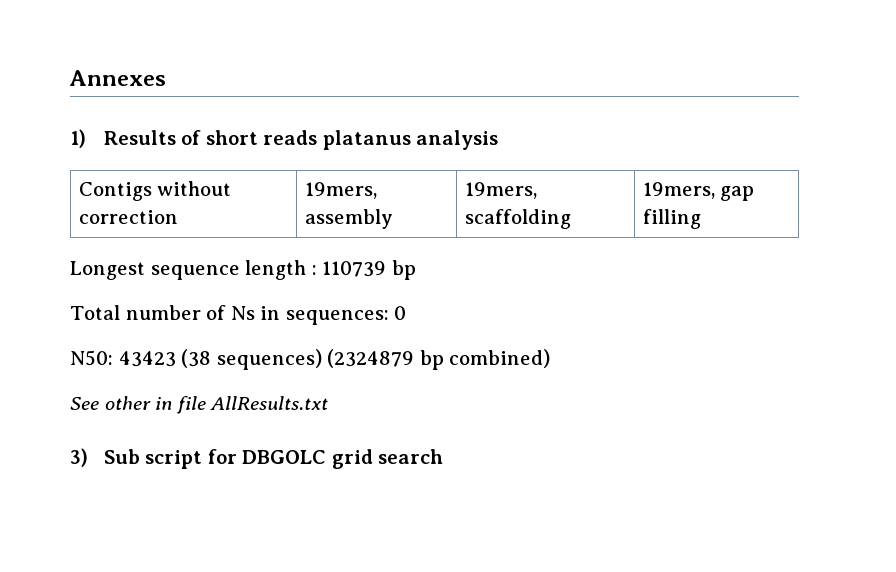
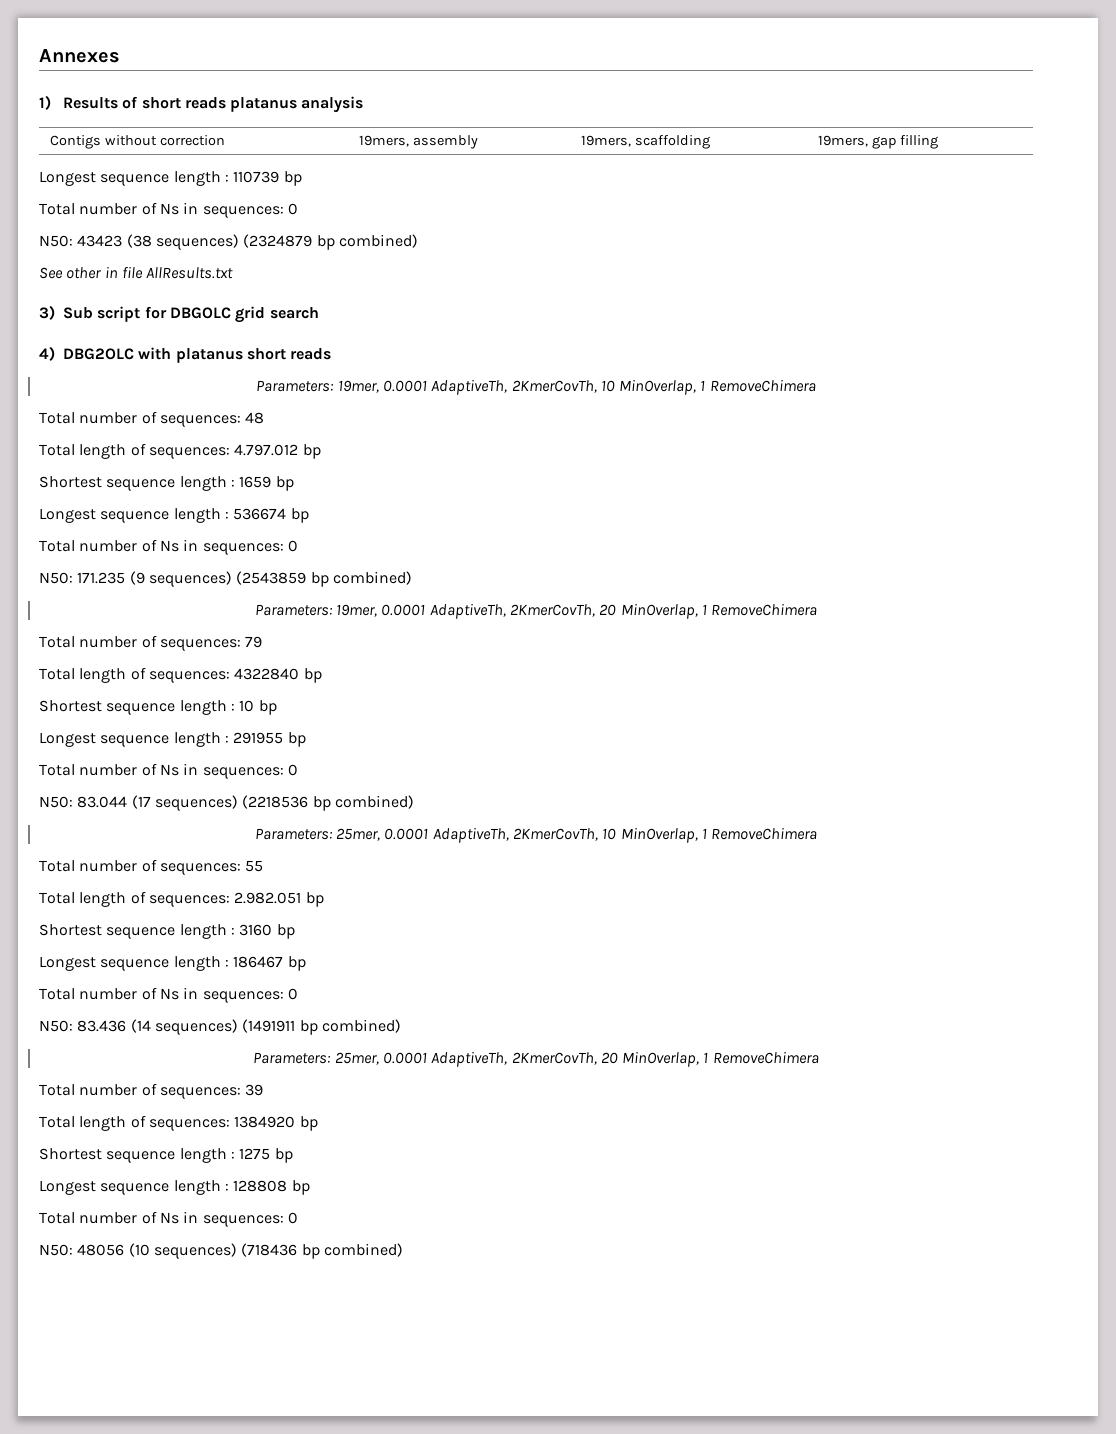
(444, 456) none -> [39,346,332,363] [256,379,816,395] [39,411,265,427] [39,443,321,459] [39,476,294,491] [39,508,309,523] [39,539,298,555] [39,571,412,587] [254,603,818,619] [39,635,263,651] [39,667,322,683] [39,700,277,715] [39,732,306,747] [39,763,298,779] [39,795,414,811] [254,827,818,843] [39,859,264,875] [39,891,324,907] [39,924,295,939] [39,956,306,971] [39,987,298,1003] [39,1019,401,1035] [253,1051,819,1067] [39,1083,264,1099] [39,1115,318,1131] [39,1148,293,1163] [39,1180,310,1195] [39,1211,298,1227] [39,1243,403,1259] // 4) DBG2OLC with platanus short reads // Parameters: 19mer, 0.0001 AdaptiveTh, 2KmerCovTh, 10 MinOverlap, 1 RemoveChimera // Total number of sequences: 48 // Total length of sequences: 4.797.012 bp // Shortest sequence length : 1659 bp // Longest sequence length : 536674 bp // Total number of Ns in sequences: 0 // N50: 171.235 (9 sequences) (2543859 bp combined) // Parameters: 19mer, 0.0001 AdaptiveTh, 2KmerCovTh, 20 MinOverlap, 1 RemoveChimera // Total number of sequences: 79 // Total length of sequences: 4322840 bp // Shortest sequence length : 10 bp // Longest sequence length : 291955 bp // Total number of Ns in sequences: 0 // N50: 83.044 (17 sequences) (2218536 bp combined) // Parameters: 25mer, 0.0001 AdaptiveTh, 2KmerCovTh, 10 MinOverlap, 1 RemoveChimera // Total number of sequences: 55 // Total length of sequences: 2.982.051 bp // Shortest sequence length : 3160 bp // Longest sequence length : 186467 bp // Total number of Ns in sequences: 0 // N50: 83.436 (14 sequences) (1491911 bp combined) // Parameters: 25mer, 0.0001 AdaptiveTh, 2KmerCovTh, 20 MinOverlap, 1 RemoveChimera // Total number of sequences: 39 // Total length of sequences: 1384920 bp // Shortest sequence length : 1275 bp // Longest sequence length : 128808 bp // Total number of Ns in sequences: 0 // N50: 48056 (10 sequences) (718436 bp combined)

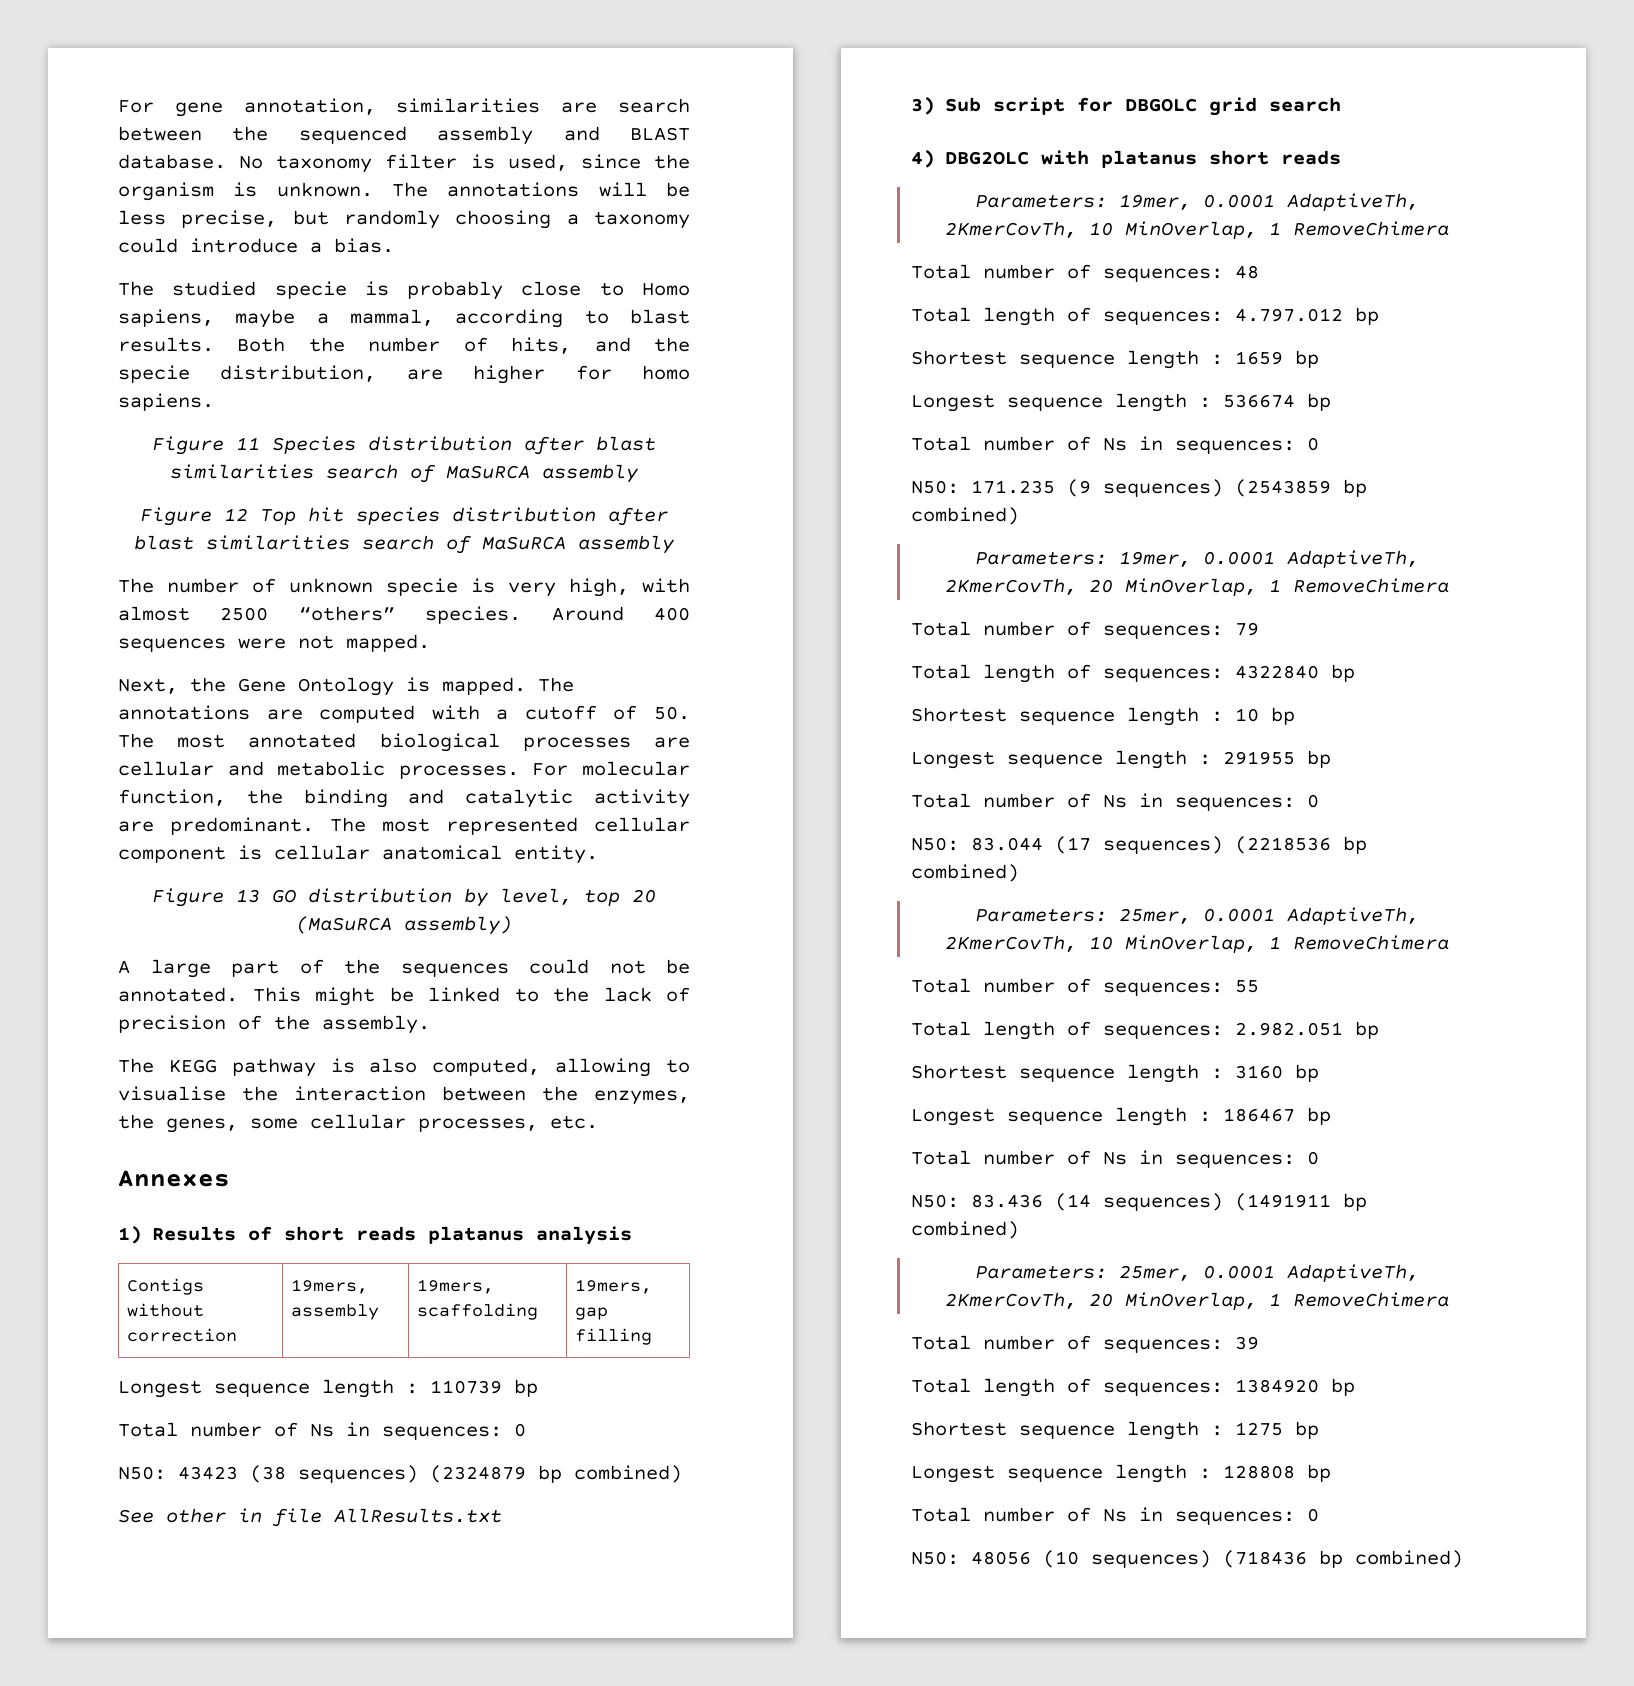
(39, 56) none -> [118,98,690,117] [118,126,690,145] [118,154,690,173] [118,182,690,201] [118,210,690,229] [118,238,394,253] [118,281,690,300] [118,309,690,328] [118,337,691,354] [118,365,690,384] [118,393,214,411] [152,436,656,455] [170,464,638,483] [140,507,668,526] [134,535,674,554] [118,578,690,597] [118,606,690,624] [118,634,430,652] [118,677,574,696] [118,705,690,723] [118,733,690,752] [118,761,690,779] [118,789,690,808] [118,817,690,835] [118,845,598,864] [152,888,656,907] [296,916,512,935] [118,959,690,978] [118,987,690,1006] [118,1015,430,1034] [118,1058,690,1077] [118,1086,690,1105] [118,1114,598,1133] For gene annotation, similarities are search between the sequenced assembly and BLAST database. No taxonomy filter is used, since the organism is unknown. The annotations will be less precise, but randomly choosing a taxonomy could introduce a bias. // The studied specie is probably close to Homo sapiens, maybe a mammal, according to blast results. Both the number of hits, and the specie distribution, are higher for homo sapiens. // Figure 11 Species distribution after blast similarities search of MaSuRCA assembly // Figure 12 Top hit species distribution after blast similarities search of MaSuRCA assembly // The number of unknown specie is very high, with almost 2500 “others” species. Around 400 sequences were not mapped. // Next, the Gene Ontology is mapped. The annotations are computed with a cutoff of 50. The most annotated biological processes are cellular and metabolic processes. For molecular function, the binding and catalytic activity are predominant. The most represented cellular component is cellular anatomical entity. // Figure 13 GO distribution by level, top 20 (MaSuRCA assembly) // A large part of the sequences could not be annotated. This might be linked to the lack of precision of the assembly. // The KEGG pathway is also computed, allowing to visualise the interaction between the enzymes, the genes, some cellular processes, etc. //

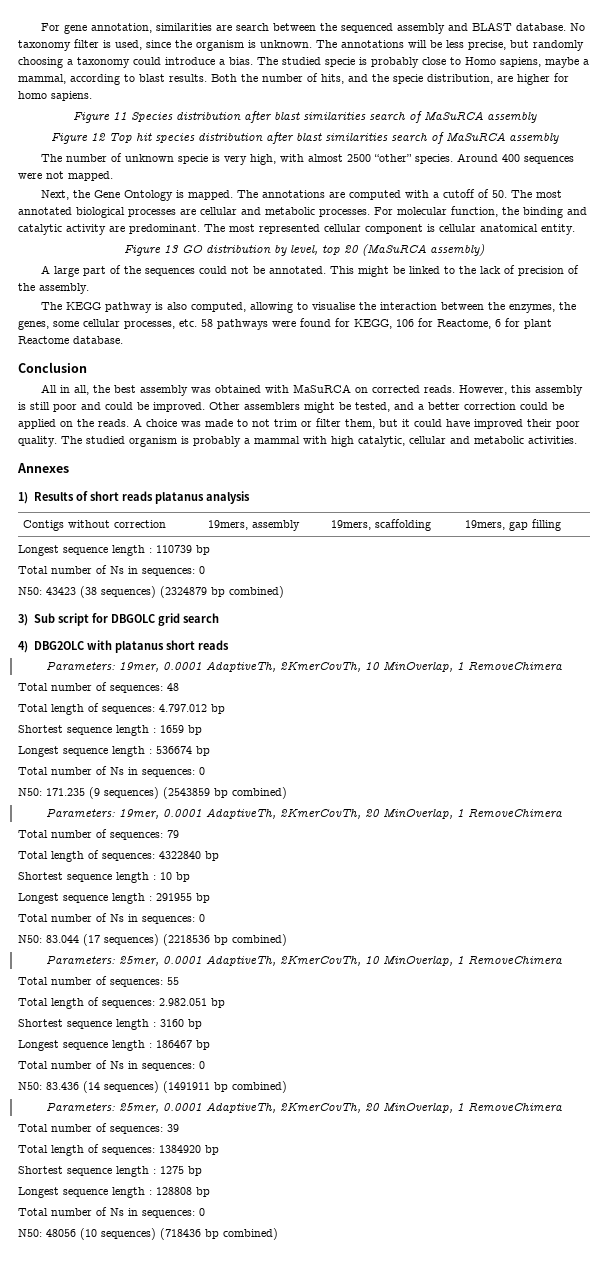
(394, 245) // -> (253, 61) none
[298,606,395,621] “others” -> [373,154,412,162] “other”
(598, 1122) none -> [201,318,552,330] [18,336,123,344] [18,362,87,373] [40,384,583,396] [18,402,564,413] [18,418,580,429] [18,436,577,447] 58 pathways were found for KEGG, 106 for Reactome, 6 for plant Reactome database. // Conclusion // All in all, the best assembly was obtained with MaSuRCA on corrected reads. However, this assembly is still poor and could be improved. Other assemblers might be tested, and a better correction could be applied on the reads. A choice was made to not trim or filter them, but it could have improved their poor quality. The studied organism is probably a mammal with high catalytic, cellular and metabolic activities.
[118,1508,502,1527] // See other in file AllResults.txt -> (284, 592) none

